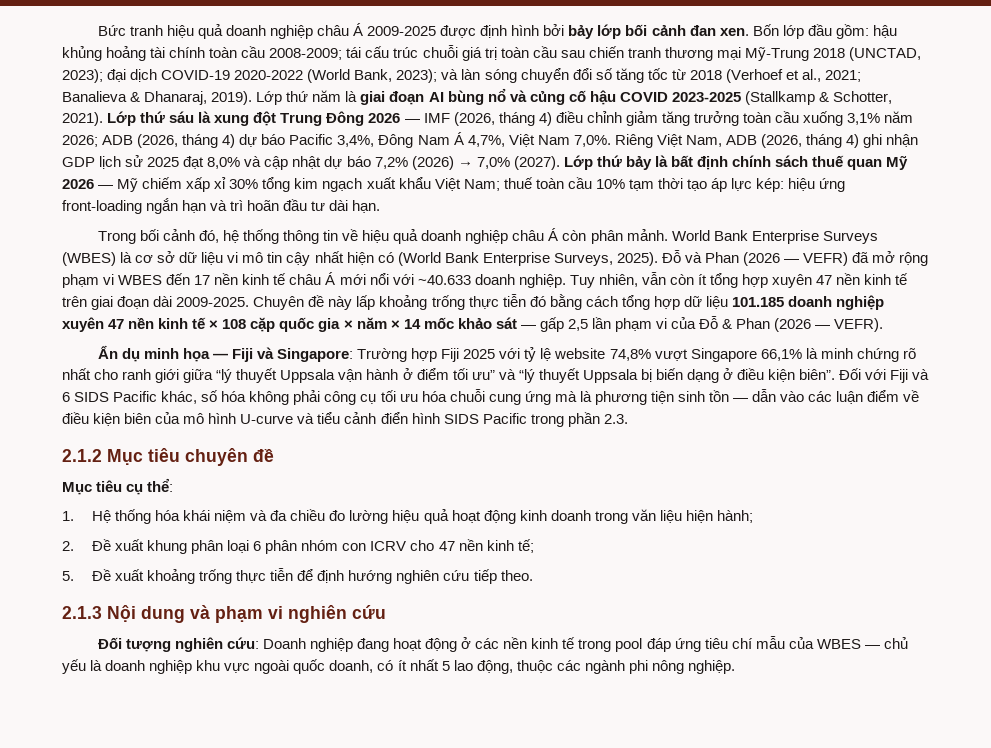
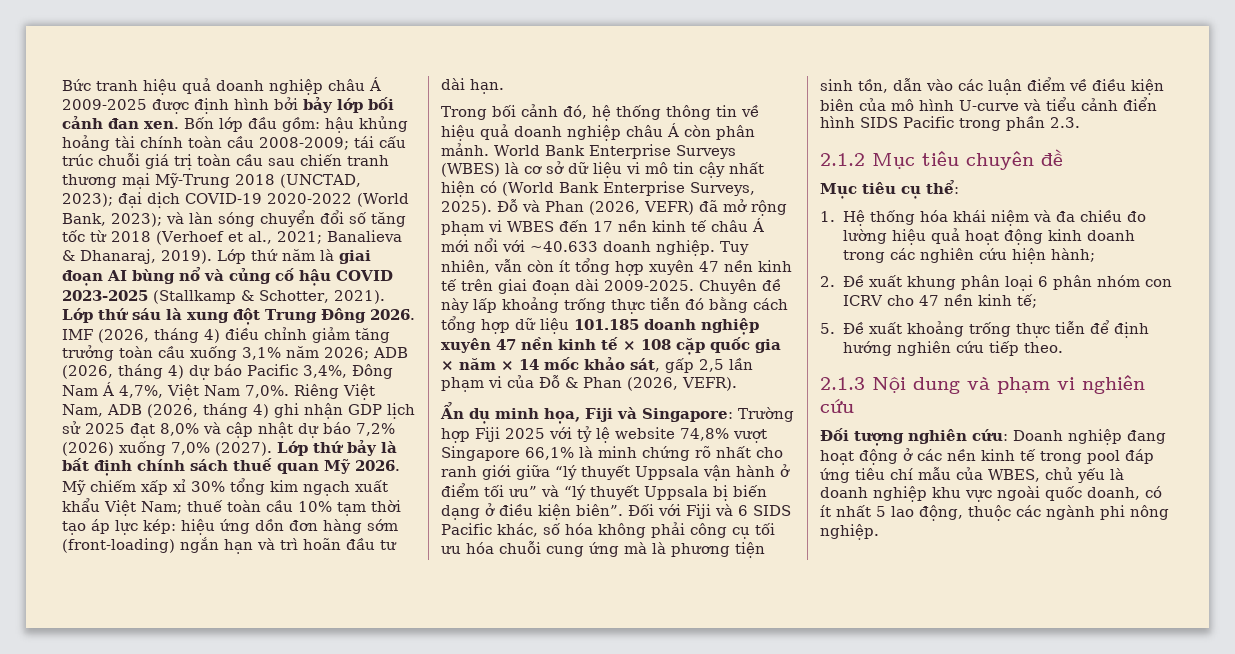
[368,113,420,123] 2026 — -> [369,309,415,320] 2026.
[457,161,473,167] → -> [119,441,166,456] xuống
[62,179,114,189] 2026 — -> [355,460,400,471] 2026.
[62,200,142,214] front-loading -> [255,519,398,534] [62,538,175,553] dồn đơn hàng sớm (front-loading)
[743,252,800,266] (2026 — -> [589,201,640,215] (2026,
[495,317,536,329] sát — -> [630,358,660,372] sát,
[774,318,831,332] (2026 — -> [627,377,678,391] (2026,
[182,348,228,362] họa — -> [544,408,580,424] họa,
[709,390,749,402] tồn — -> [858,79,888,93] tồn,
[631,509,682,523] văn liệu -> [889,248,1007,263] các nghiên cứu
[816,639,880,649] WBES — -> [988,469,1040,482] WBES,

